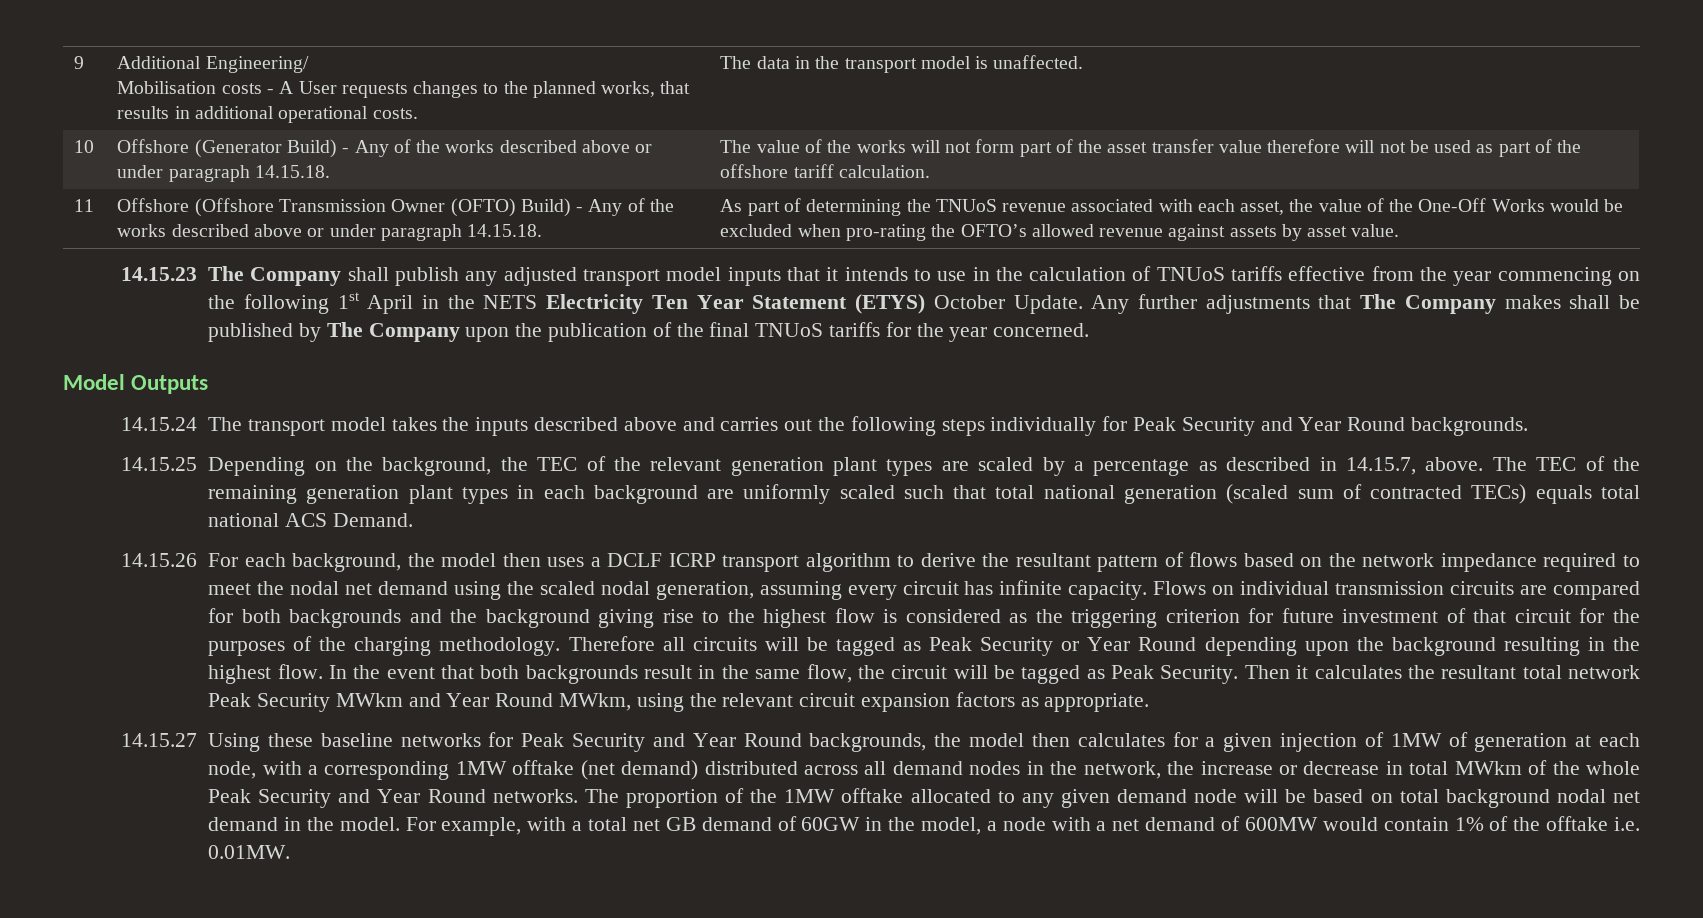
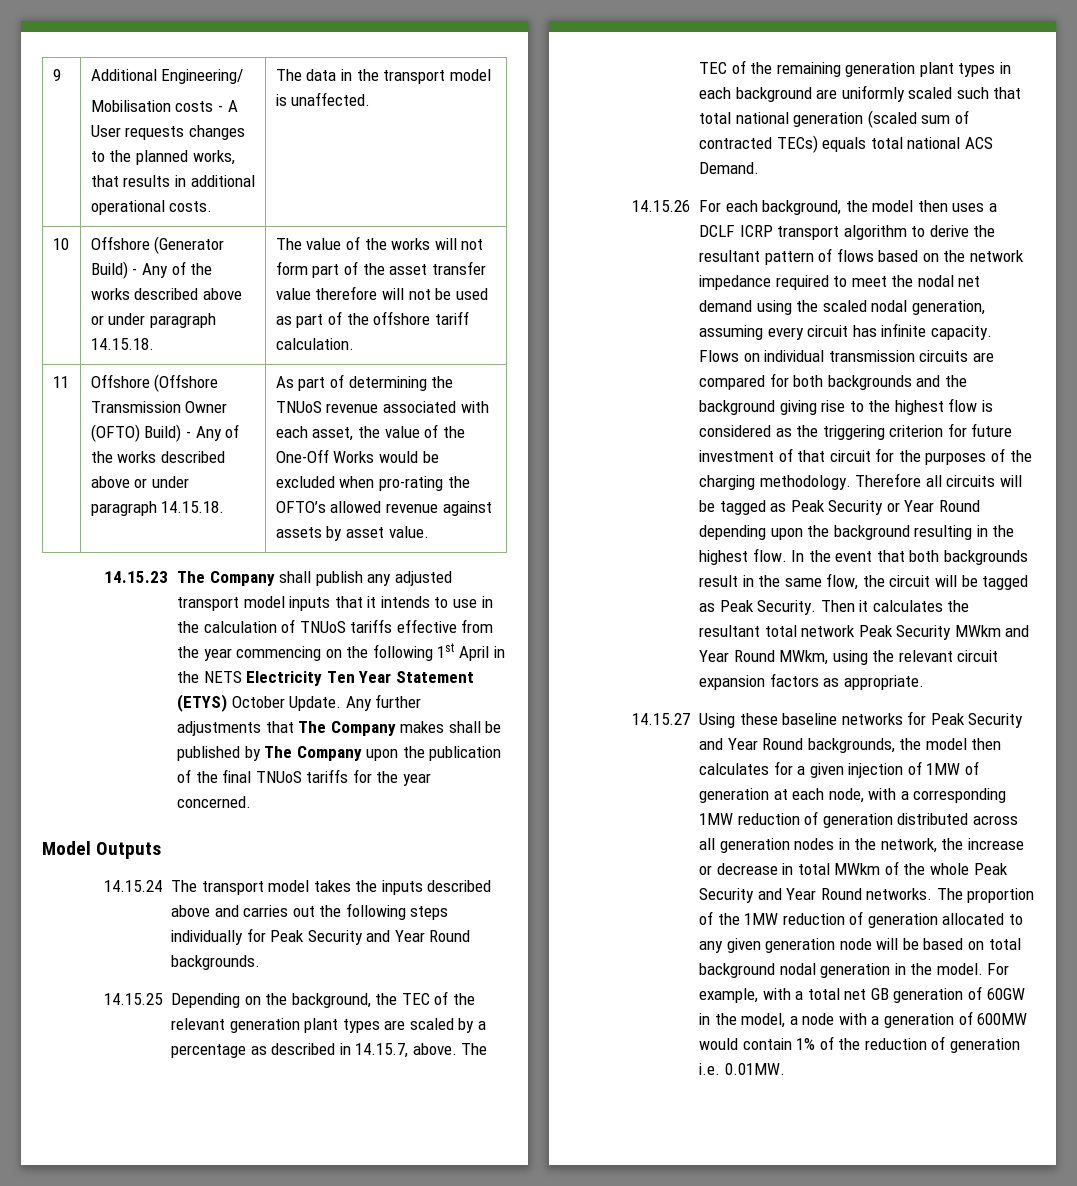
[512,760,699,780] offtake (net demand) -> [737,811,893,828] reduction of generation
[892,761,963,775] demand -> [719,838,790,853] generation
[841,788,904,803] offtake -> [782,911,938,928] reduction of generation
[1116,789,1187,803] demand -> [765,938,836,953] generation
[1613,791,1641,803] [208,817,279,831] net demand -> [820,963,891,978] generation
[701,817,772,831] demand -> [893,988,964,1003] generation
[1112,817,1216,831] net demand -> [884,1013,955,1028] generation
[1546,816,1609,831] offtake -> [864,1036,1021,1053] reduction of generation

